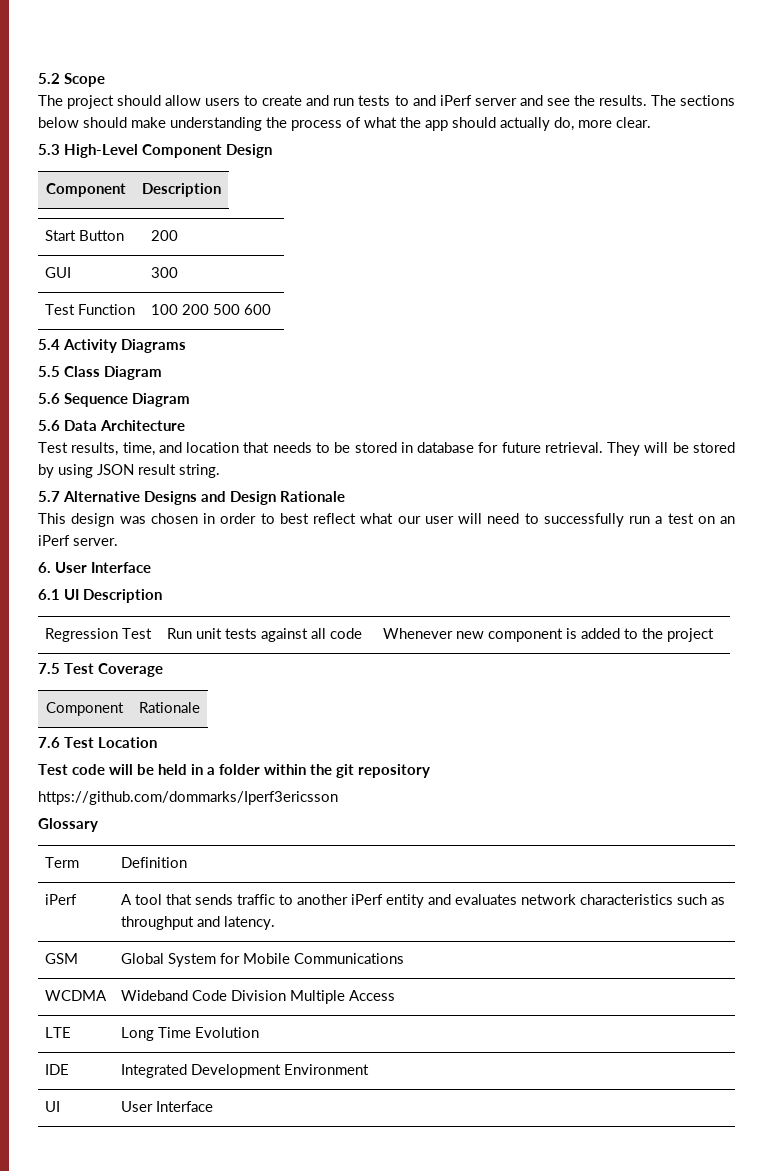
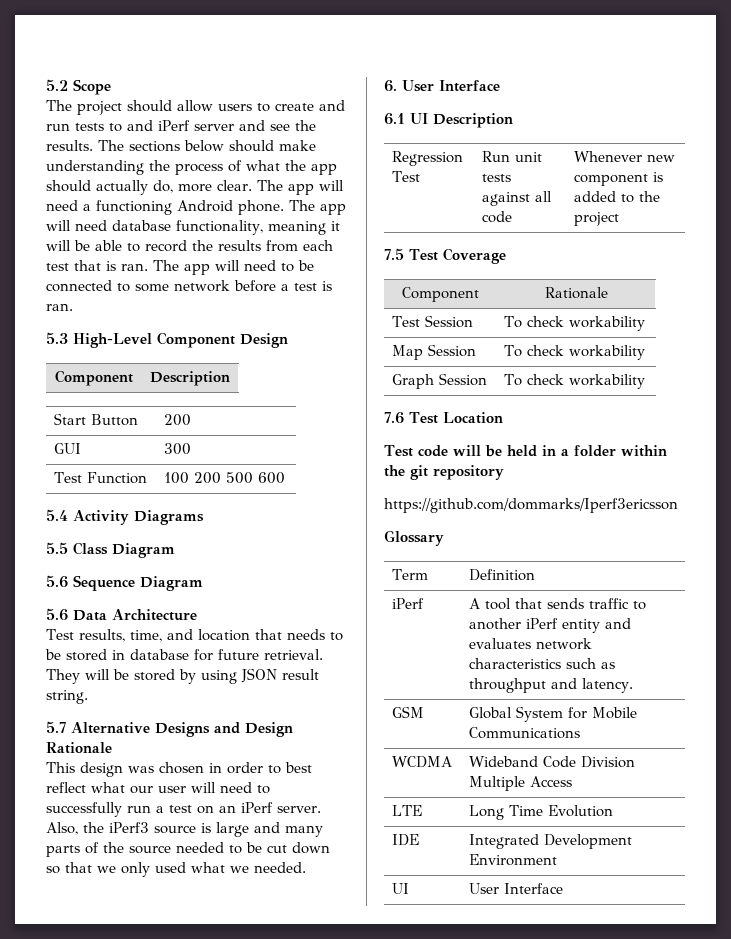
(651, 122) none -> [256,180,344,195] [46,200,346,215] [46,220,340,235] [46,240,333,252] [46,260,314,275] [46,280,332,292] [46,303,73,311] The app will need a functioning Android phone. The app will need database functionality, meaning it will be able to record the results from each test that is ran. The app will need to be connected to some network before a test is ran.
(118, 542) none -> [46,822,323,837] [46,842,330,857] [46,862,306,877] Also, the iPerf3 source is large and many parts of the source needed to be cut down so that we only used what we needed.
(200, 707) none -> [392,315,474,328] [504,316,646,331] [392,344,477,360] [504,345,646,360] [392,373,488,389] [504,374,646,389] // Test Session | To check workability // Map Session | To check workability // Graph Session | To check workability

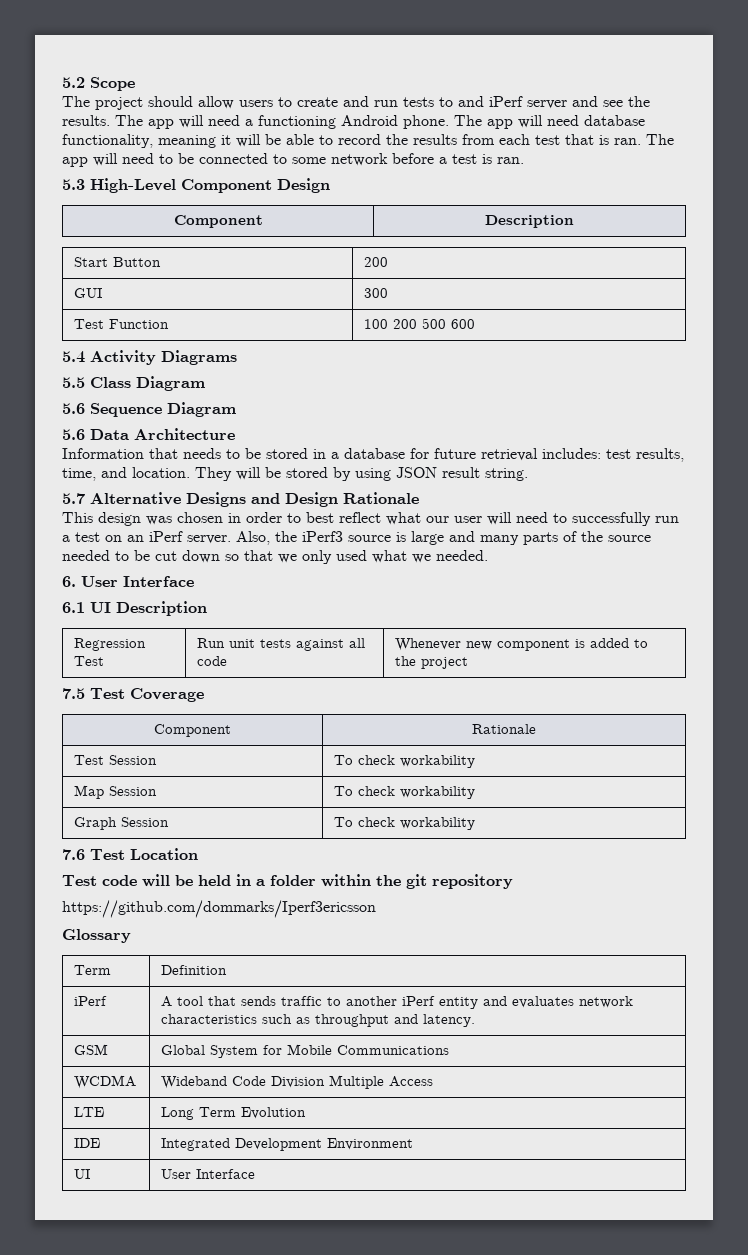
[129,140,316,152] [46,160,337,175] [46,180,283,195] sections below should make understanding the process of what the app should actually do, more clear. The -> (143, 120) none
[46,629,250,642] Test results, time, and location -> [62,448,144,459] Information
(125, 655) none -> [331,452,339,459] a
[264,649,323,660] retrieval. -> [481,448,684,462] [62,467,190,481] retrieval includes: test results, time, and location.
[509,805,544,816] Time -> [199,1107,237,1117] Term

